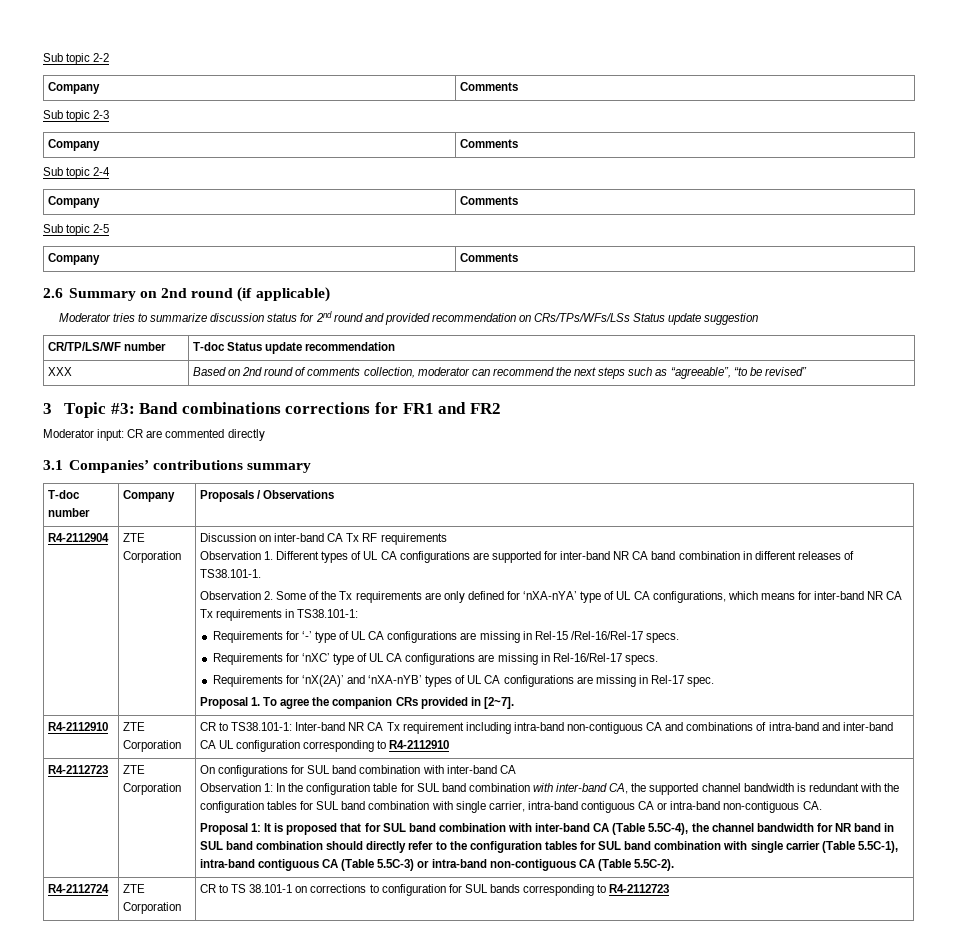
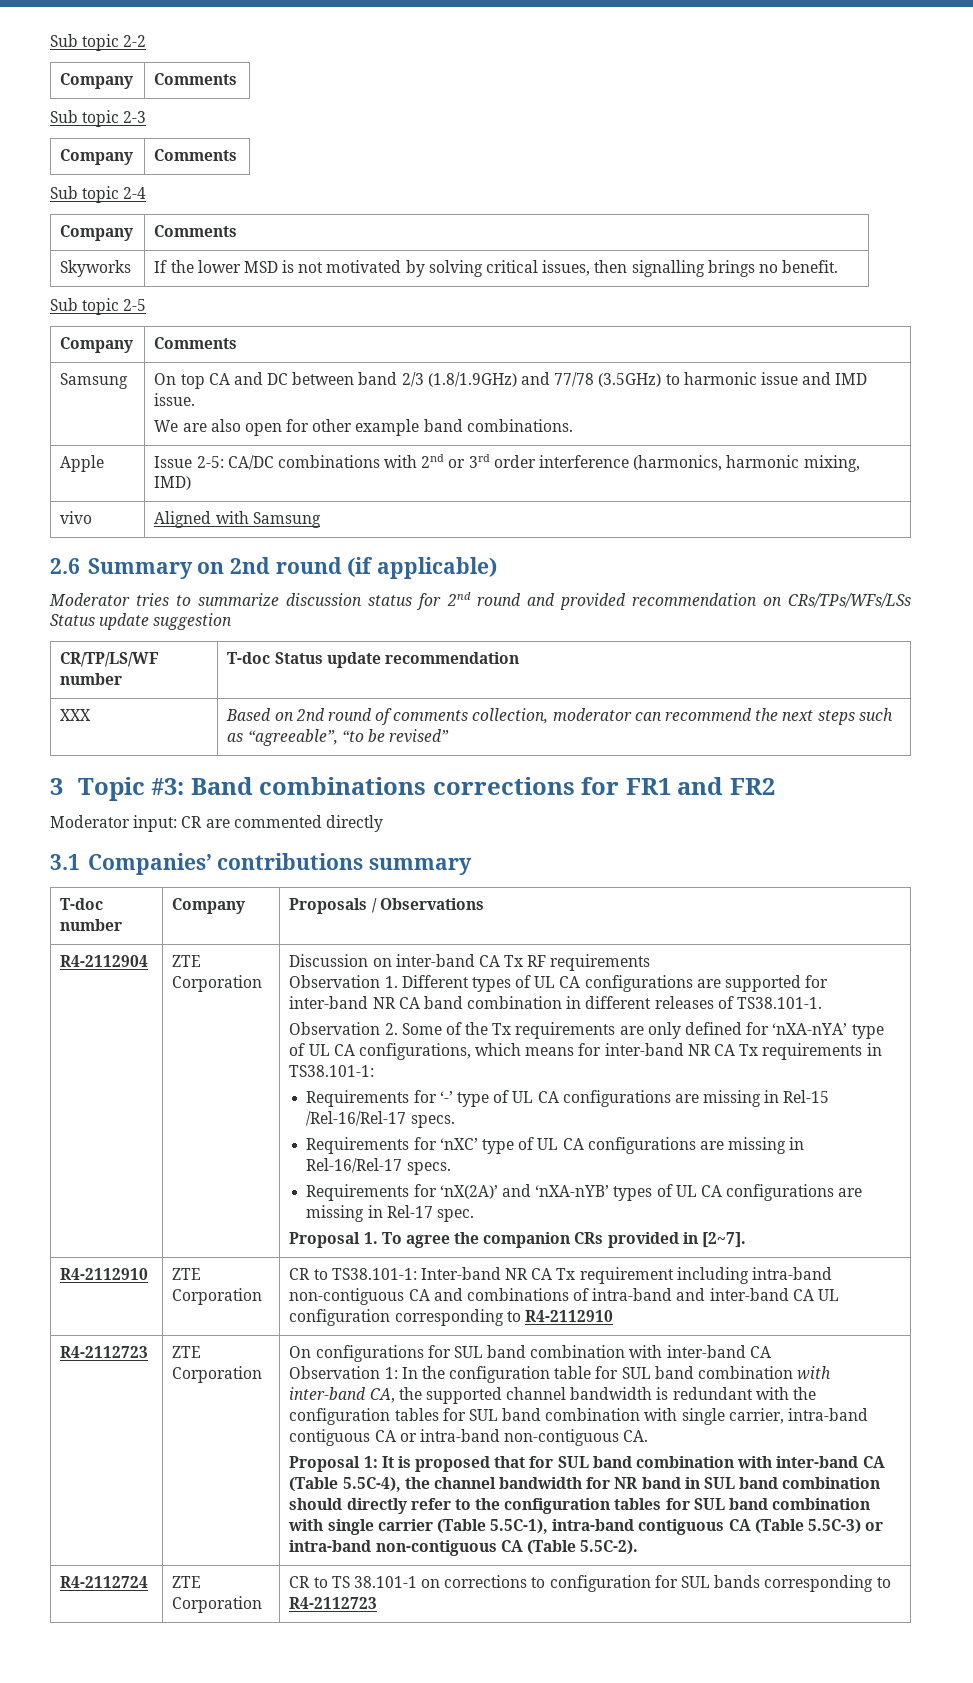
(518, 200) none -> [60,260,132,277] [154,260,839,277] // Skyworks | If the lower MSD is not motivated by solving critical issues, then signalling brings no benefit.
(518, 257) none -> [60,373,129,389] [154,372,868,389] [154,393,196,406] [154,419,573,436] [60,455,105,472] [154,454,860,472] [154,476,192,490] [60,511,93,524] [154,511,321,528] // Samsung | On top CA and DC between band 2/3 (1.8/1.9GHz) and 77/78 (3.5GHz) to harmonic issue and IMD issue. // We are also open for other example band combinations. // Apple | Issue 2-5: CA/DC combinations with 2nd or 3rd order interference (harmonics, harmonic mixing, IMD) // vivo | Aligned with Samsung

